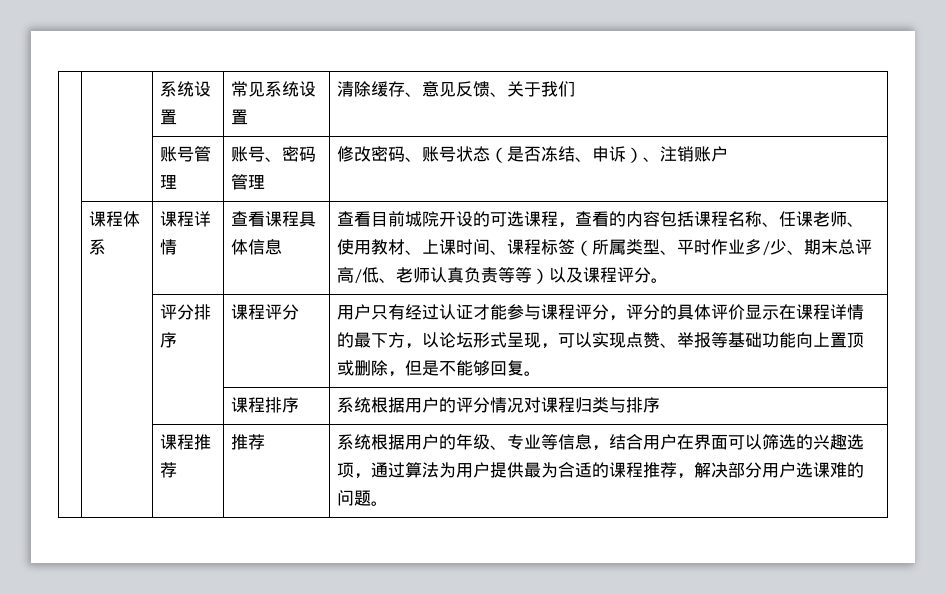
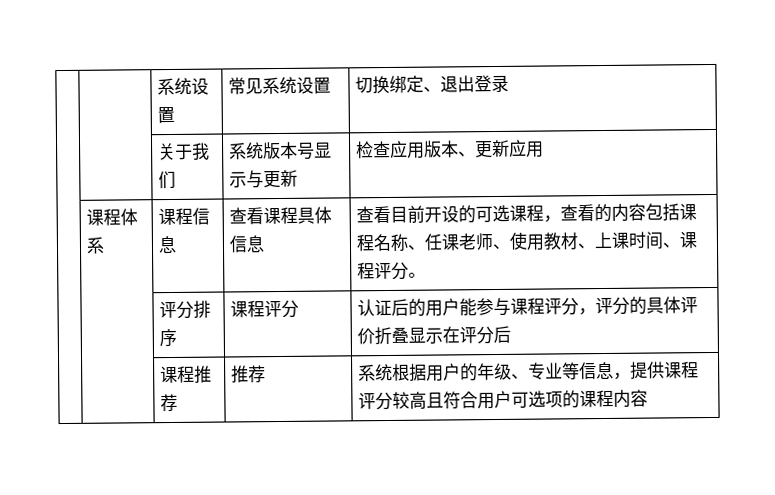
[336,81,575,97] [159,146,211,162] [159,174,177,189] [230,146,316,162] [230,174,265,190] [336,146,728,163] 清除缓存、意见反馈、关于我们 // | | 账号管理 | 账号、密码管理 | 修改密码、账号状态（是否冻结、申诉）、注销账户 -> [355,74,510,95] [158,142,211,161] [158,170,177,190] [229,141,333,160] [229,169,299,189] [356,139,545,159] 切换绑定、退出登录 // | | 关于我们 | 系统版本号显示与更新 | 检查应用版本、更新应用
[193,211,211,227] [159,239,177,255] 详情 -> [192,207,211,225] [158,235,178,254] 信息
[404,211,439,227] 城院 -> (426, 214) none
[540,239,872,256] [336,267,617,284] 标签（所属类型、平时作业多/少、期末总评高/低、老师认真负责等等）以及课程 -> (376, 271) none
[336,304,490,320] 用户只有经过认证才 -> [357,298,461,317] 认证后的用户
[744,304,864,320] [336,332,864,349] [336,360,541,377] [230,397,299,413] [336,397,660,413] 显示在课程详情的最下方，以论坛形式呈现，可以实现点赞、举报等基础功能向上置顶或删除，但是不能够回复。 // | | | 课程排序 | 系统根据用户的评分情况对课程归类与排序 -> [374,325,512,346] 折叠显示在评分后
[608,434,864,450] [336,462,864,479] [336,490,388,506] 结合用户在界面可以筛选的兴趣选项，通过算法为用户提供最为合适的课程推荐，解决部分用户选课难的问题。 -> [630,361,700,380] [358,389,649,411] 提供课程评分较高且符合用户可选项的课程内容

